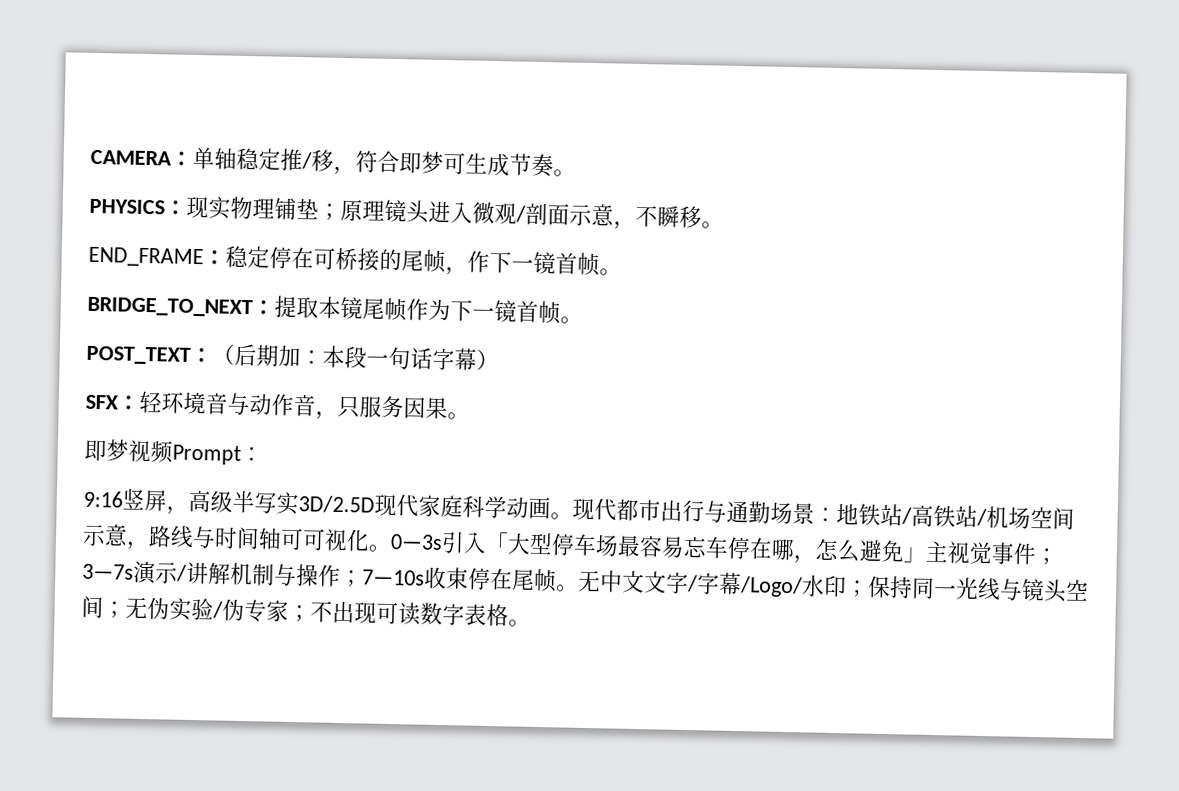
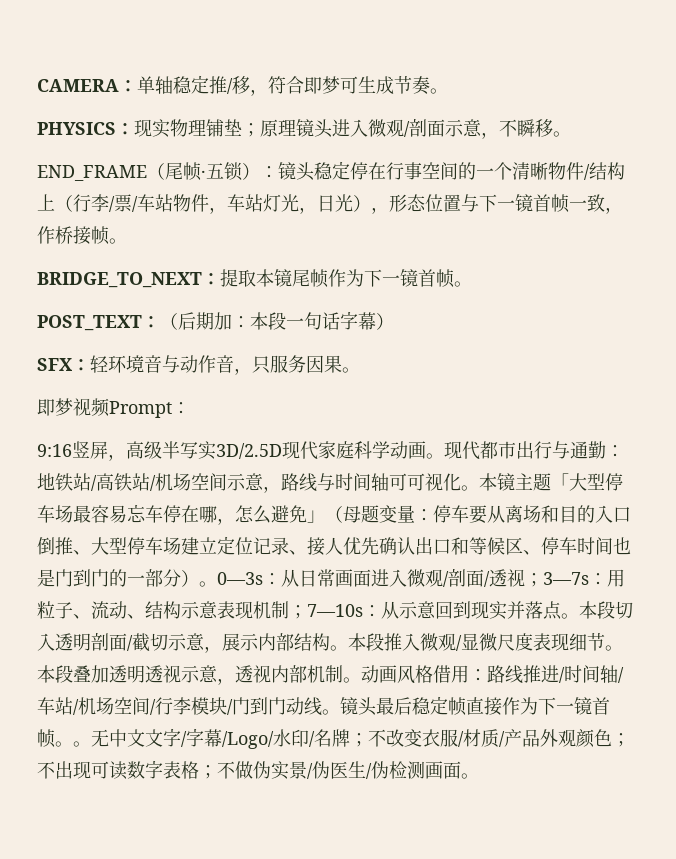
[203,245,578,276] ：稳定停在可桥接的尾帧，作下一镜首 -> [147,161,625,181] [37,194,623,214] [37,226,91,245] （尾帧·五锁）：镜头稳定停在行事空间的一个清晰物件/结构上（行李/票/车站物件，车站灯光，日光），形态位置与下一镜首帧一致，作桥接
[770,501,815,525] 场景 -> (606, 450) none
[390,531,487,554] 0—3s引入 -> [479,473,551,491] 本镜主题
[925,540,1058,566] [82,560,557,593] 主视觉事件；3—7s演示/讲解机制与操作；7—10s收束停在尾帧 -> [325,505,631,524] [37,536,631,556] [37,569,625,587] [37,601,633,620] [37,633,623,653] [37,665,624,685] [37,696,610,716] [37,729,73,748] （母题变量：停车要从离场和目的入口倒推、大型停车场建立定位记录、接人优先确认出口和等候区、停车时间也是门到门的一部分）。0—3s：从日常画面进入微观/剖面/透视；3—7s：用粒子、流动、结构示意表现机制；7—10s：从示意回到现实并落点。本段切入透明剖面/截切示意，展示内部结构。本段推入微观/显微尺度表现细节。本段叠加透明透视示意，透视内部机制。动画风格借用：路线推进/时间轴/车站/机场空间/行李模块/门到门动线。镜头最后稳定帧直接作为下一镜首帧。
[845,575,1089,603] [81,595,289,623] ；保持同一光线与镜头空间；无伪实验/伪专家 -> [309,729,612,748] /名牌；不改变衣服/材质/产品外观颜色
(509, 615) none -> [199,761,461,780] ；不做伪实景/伪医生/伪检测画面

